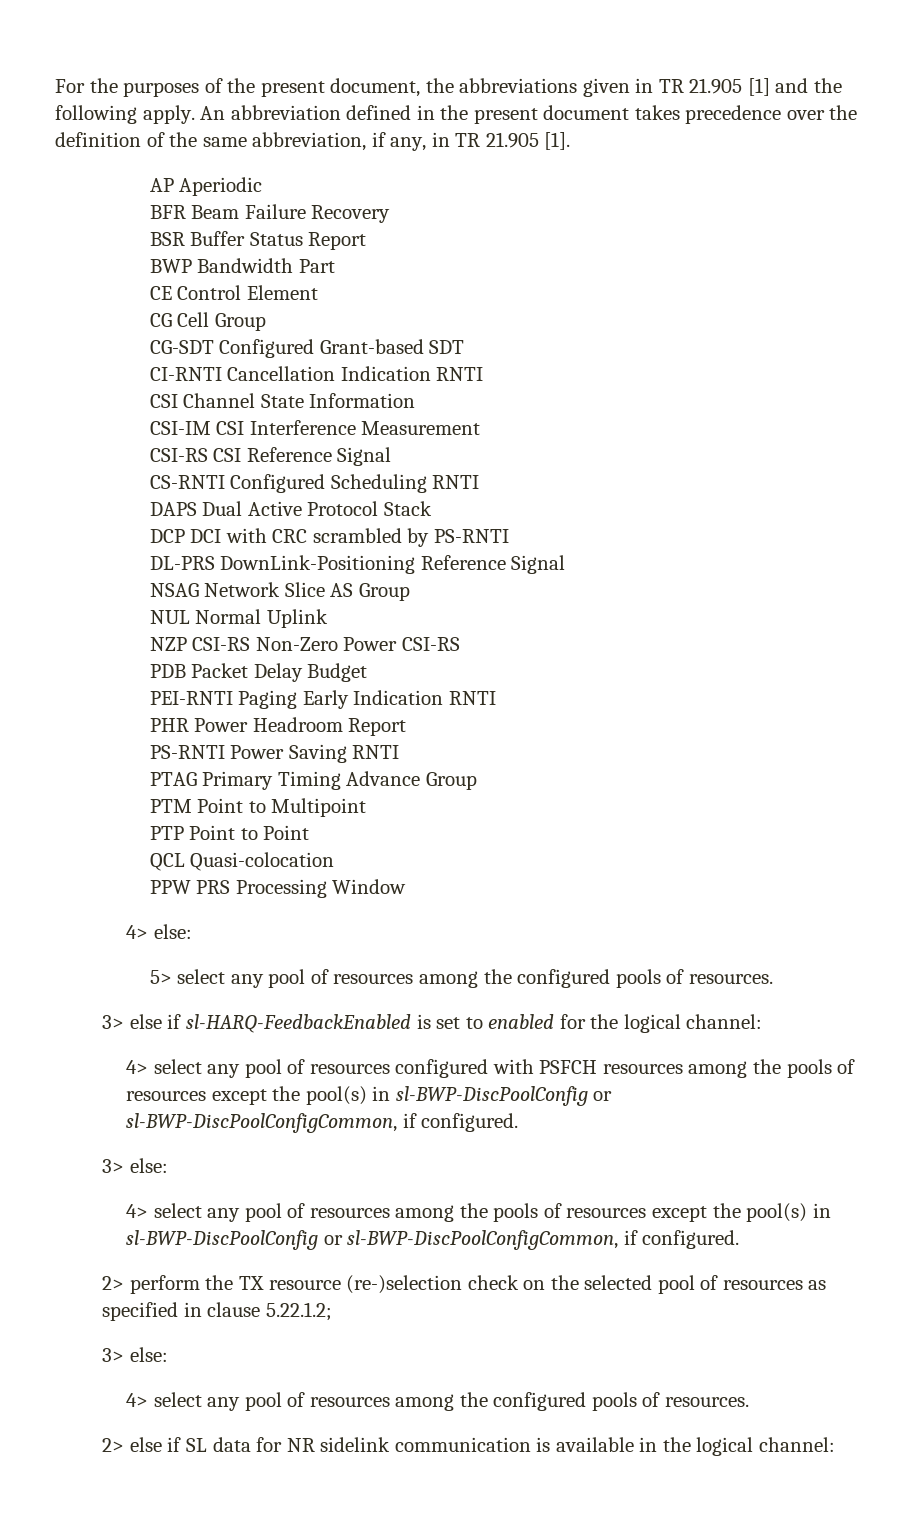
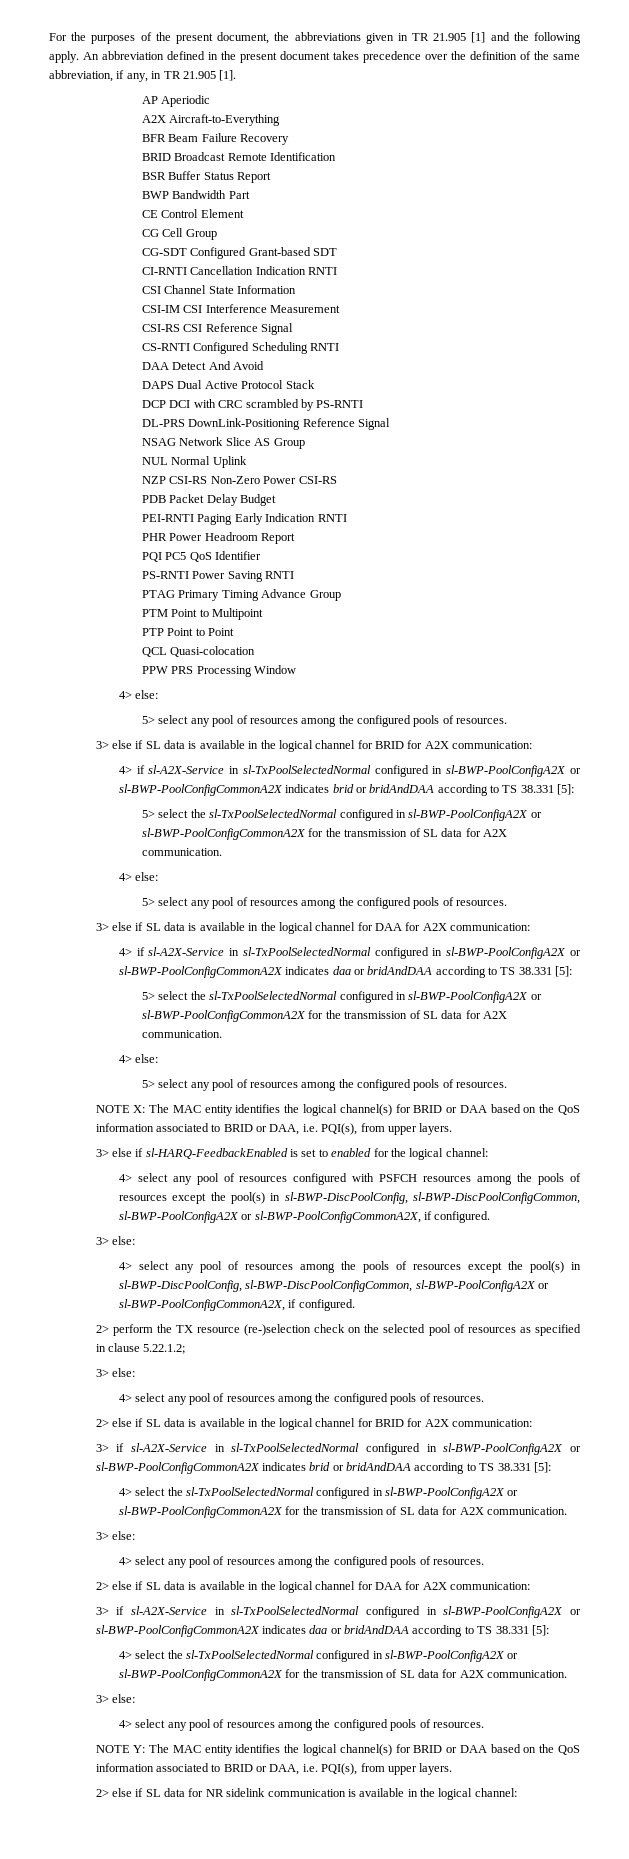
(263, 186) none -> [142,114,281,126] // A2X Aircraft-to-Everything
(391, 214) none -> [142,152,337,161] // BRID Broadcast Remote Identification
(480, 482) none -> [142,361,265,370] // DAA Detect And Avoid
(407, 727) none -> [142,551,262,562] // PQI PC5 QoS Identifier
(773, 979) none -> [95,740,533,752] [118,765,582,777] [118,784,575,796] [142,809,542,821] [142,828,508,840] [142,848,223,856] [118,872,159,881] [142,897,508,909] [95,922,531,934] [118,947,582,959] [118,966,573,978] [142,991,542,1003] [142,1010,508,1022] [142,1030,223,1038] [118,1054,159,1063] [142,1079,508,1091] [95,1104,581,1116] [95,1123,453,1135] // 3> else if SL data is available in the logical channel for BRID for A2X communication: // 4> if sl-A2X-Service in sl-TxPoolSelectedNormal configured in sl-BWP-PoolConfigA2X or sl-BWP-PoolConfigCommonA2X indicates brid or bridAndDAA according to TS 38.331 [5]: // 5> select the sl-TxPoolSelectedNormal configured in sl-BWP-PoolConfigA2X or sl-BWP-PoolConfigCommonA2X for the transmission of SL data for A2X communication. // 4> else: // 5> select any pool of resources among the configured pools of resources. // 3> else if SL data is available in the logical channel for DAA for A2X communication: // 4> if sl-A2X-Service in sl-TxPoolSelectedNormal configured in sl-BWP-PoolConfigA2X or sl-BWP-PoolConfigCommonA2X indicates daa or bridAndDAA according to TS 38.331 [5]: // 5> select the sl-TxPoolSelectedNormal configured in sl-BWP-PoolConfigA2X or sl-BWP-PoolConfigCommonA2X for the transmission of SL data for A2X communication. // 4> else: // 5> select any pool of resources among the configured pools of resources. // NOTE X: The MAC entity identifies the logical channel(s) for BRID or DAA based on the QoS information associated to BRID or DAA, i.e. PQI(s), from upper layers.
[395,1086,613,1106] [126,1113,398,1133] sl-BWP-DiscPoolConfig or sl-BWP-DiscPoolConfigCommon, -> [284,1192,580,1204] [118,1211,421,1223] sl-BWP-DiscPoolConfig, sl-BWP-DiscPoolConfigCommon, sl-BWP-PoolConfigA2X or sl-BWP-PoolConfigCommonA2X,
[126,1230,619,1250] sl-BWP-DiscPoolConfig or sl-BWP-DiscPoolConfigCommon, -> [118,1280,549,1292] [118,1299,285,1311] sl-BWP-DiscPoolConfig, sl-BWP-DiscPoolConfigCommon, sl-BWP-PoolConfigA2X or sl-BWP-PoolConfigCommonA2X,
(749, 1402) none -> [95,1418,533,1430] [95,1443,581,1455] [95,1462,551,1474] [118,1487,519,1499] [118,1506,568,1518] [95,1531,135,1540] [118,1556,484,1568] [95,1581,531,1593] [95,1606,581,1618] [95,1625,549,1637] [118,1650,519,1662] [118,1669,568,1681] [95,1694,135,1703] [118,1719,484,1731] [95,1744,581,1756] [95,1763,453,1775] // 2> else if SL data is available in the logical channel for BRID for A2X communication: // 3> if sl-A2X-Service in sl-TxPoolSelectedNormal configured in sl-BWP-PoolConfigA2X or sl-BWP-PoolConfigCommonA2X indicates brid or bridAndDAA according to TS 38.331 [5]: // 4> select the sl-TxPoolSelectedNormal configured in sl-BWP-PoolConfigA2X or sl-BWP-PoolConfigCommonA2X for the transmission of SL data for A2X communication. // 3> else: // 4> select any pool of resources among the configured pools of resources. // 2> else if SL data is available in the logical channel for DAA for A2X communication: // 3> if sl-A2X-Service in sl-TxPoolSelectedNormal configured in sl-BWP-PoolConfigA2X or sl-BWP-PoolConfigCommonA2X indicates daa or bridAndDAA according to TS 38.331 [5]: // 4> select the sl-TxPoolSelectedNormal configured in sl-BWP-PoolConfigA2X or sl-BWP-PoolConfigCommonA2X for the transmission of SL data for A2X communication. // 3> else: // 4> select any pool of resources among the configured pools of resources. // NOTE Y: The MAC entity identifies the logical channel(s) for BRID or DAA based on the QoS information associated to BRID or DAA, i.e. PQI(s), from upper layers.

